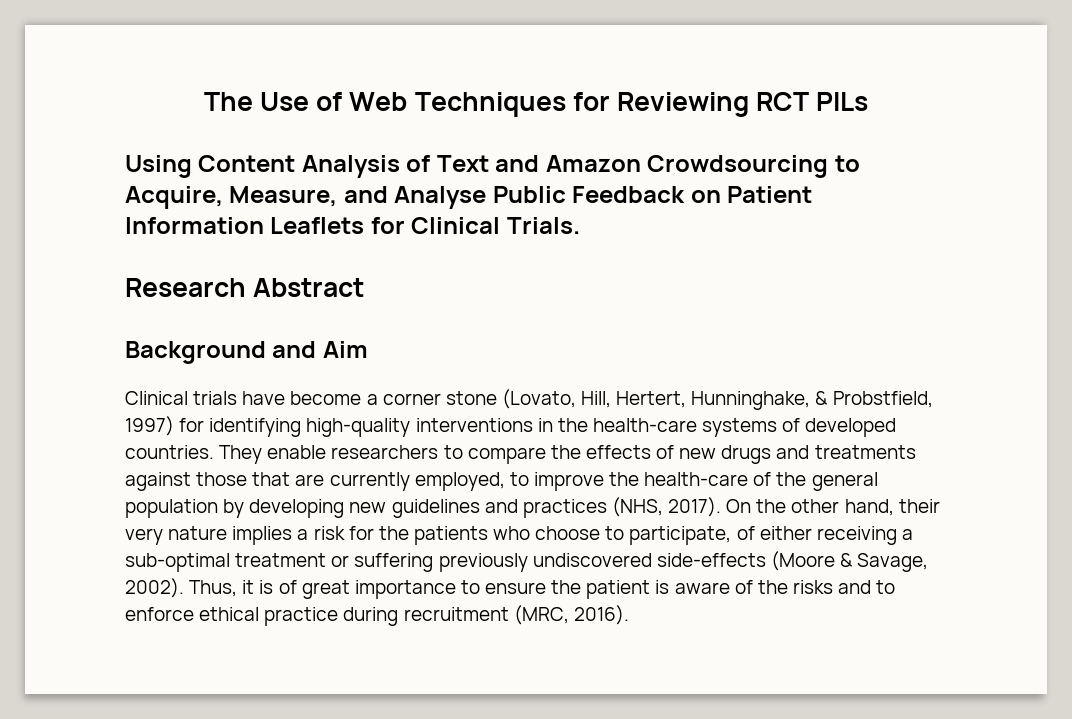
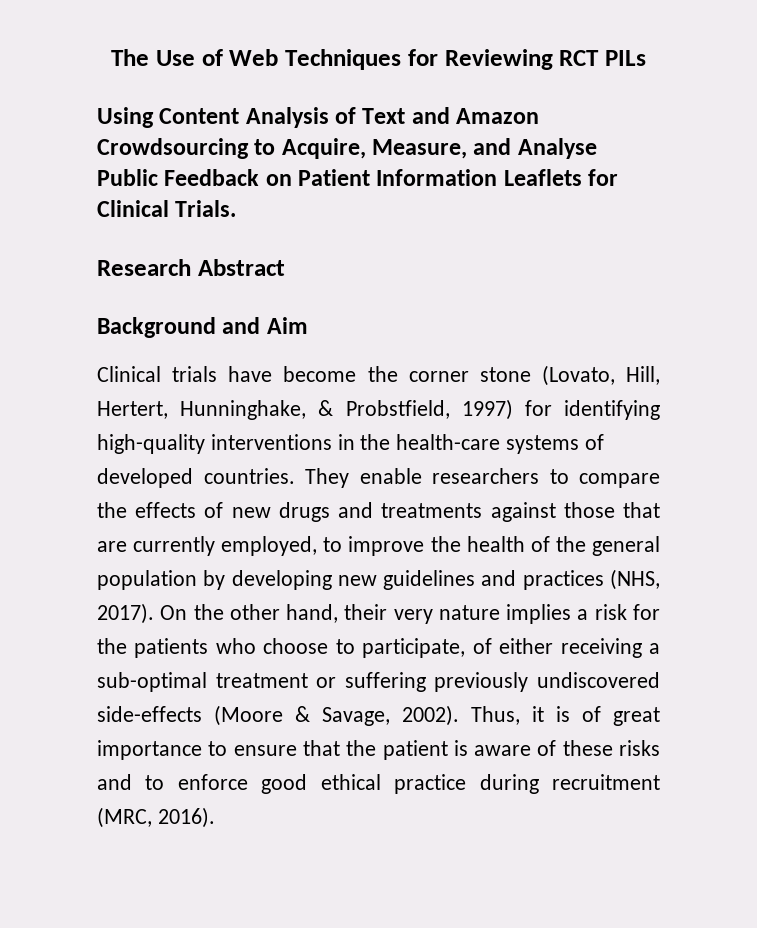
[366,394,378,405] a -> [367,366,398,382] the
[644,472,749,486] health-care -> [466,536,525,552] health
(547, 588) none -> [302,740,340,756] that
[757,580,788,594] the -> [562,740,613,756] these
(194, 614) none -> [261,774,308,794] good

